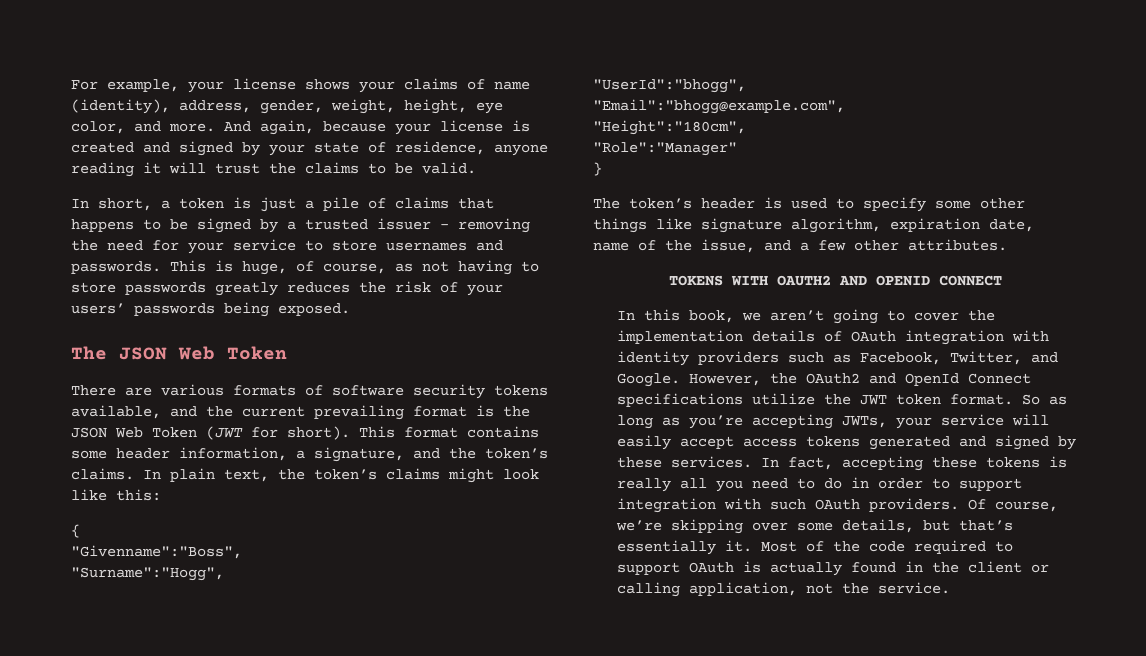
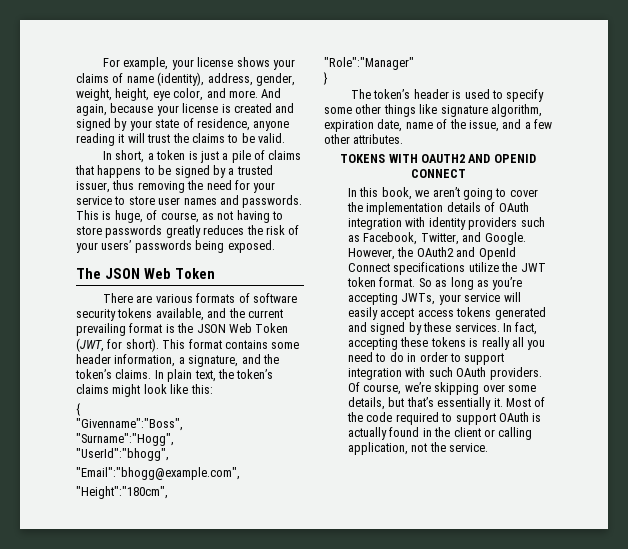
[377,218,449,230] issuer - -> [76,180,135,193] issuer, thus
[386,242,467,251] usernames -> [158,197,217,205] user names
[206,426,243,440] (JWT -> [76,338,104,352] (JWT,

